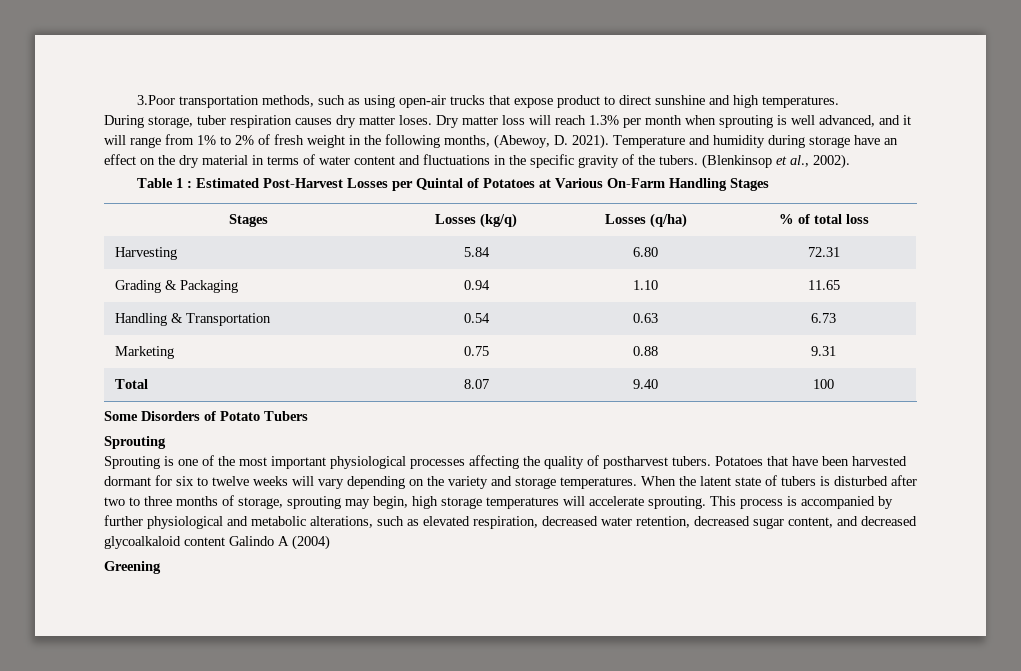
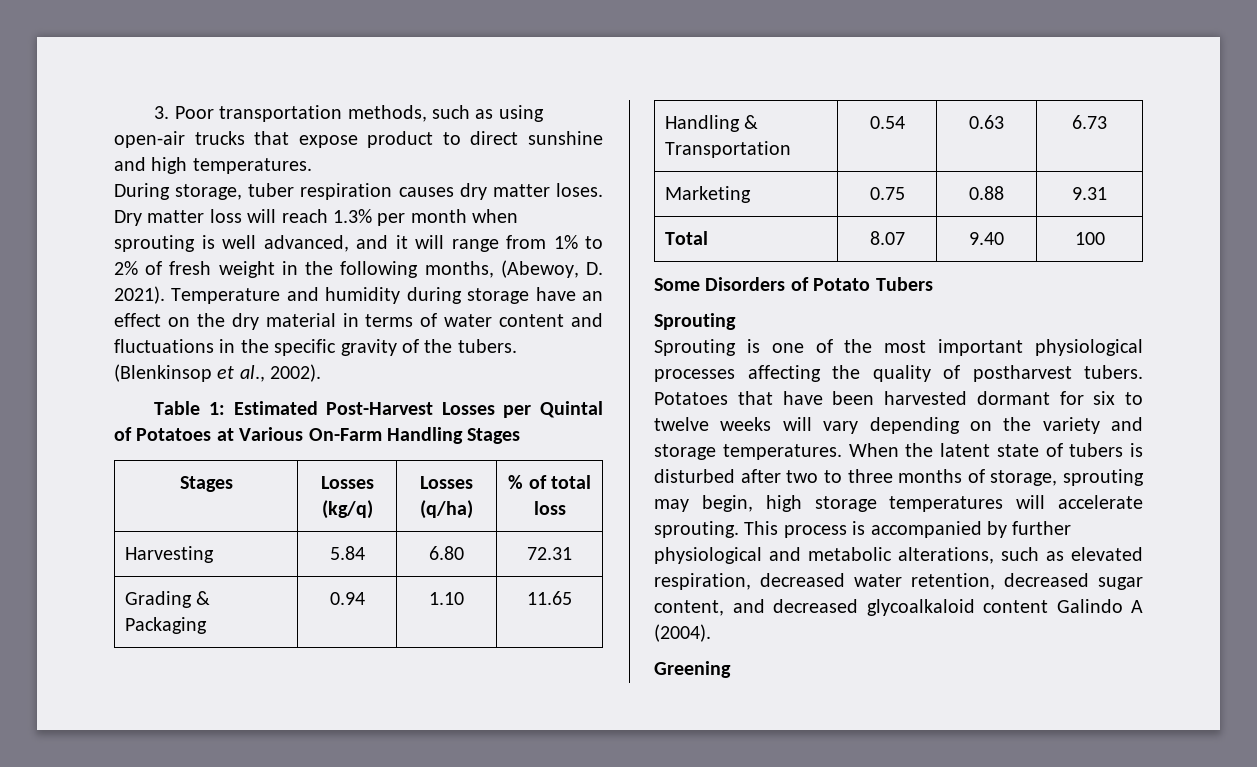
[136,95,175,105] 3.Poor -> [154,106,214,119] 3. Poor
[175,178,192,188] 1 : -> [208,402,225,415] 1:
[292,535,330,550] (2004) -> [654,624,711,642] (2004).

